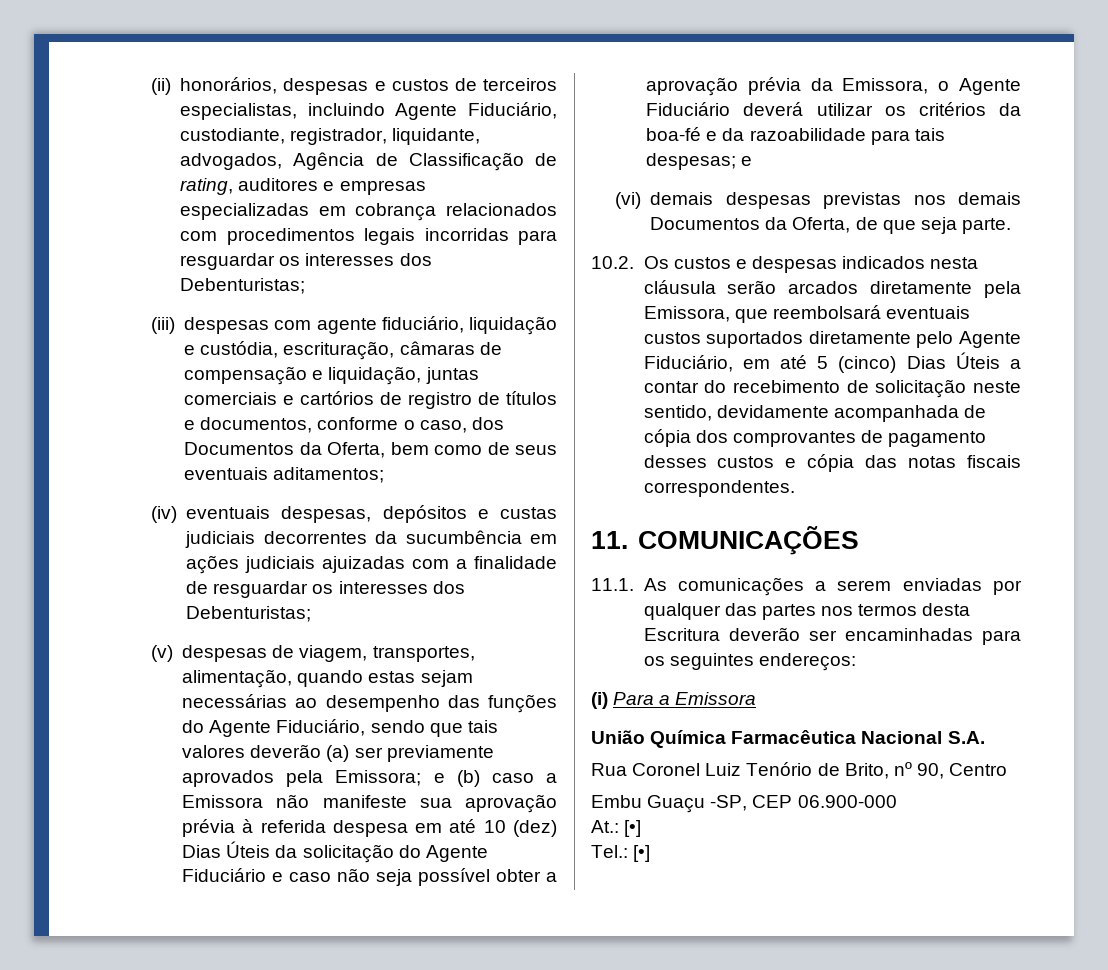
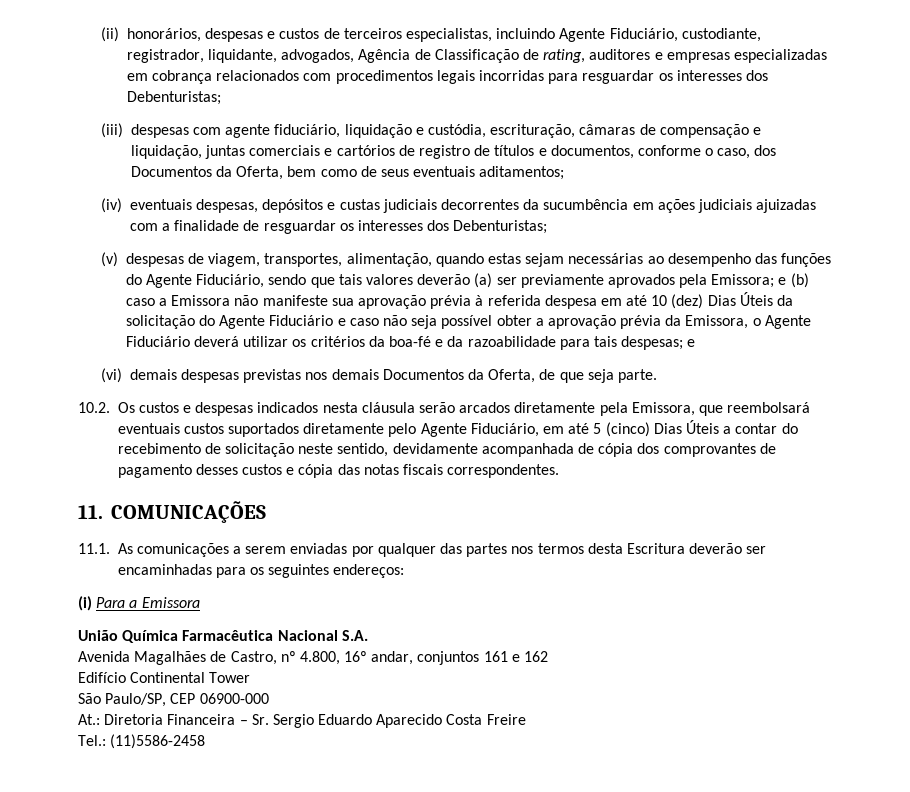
[591,762,1008,779] [591,795,897,813] [591,820,642,837] Rua Coronel Luiz Tenório de Brito, nº 90, Centro // Embu Guaçu -SP, CEP 06.900-000 // At.: [•] -> [78,651,549,665] [78,672,251,683] [78,693,269,707] [78,714,526,728] Avenida Magalhães de Castro, nº 4.800, 16º andar, conjuntos 161 e 162 // Edifício Continental Tower // São Paulo/SP, CEP 06900-000 // At.: Diretoria Financeira – Sr. Sergio Eduardo Aparecido Costa Freire
[633,845,651,862] [•] -> [110,734,206,749] (11)5586-2458

